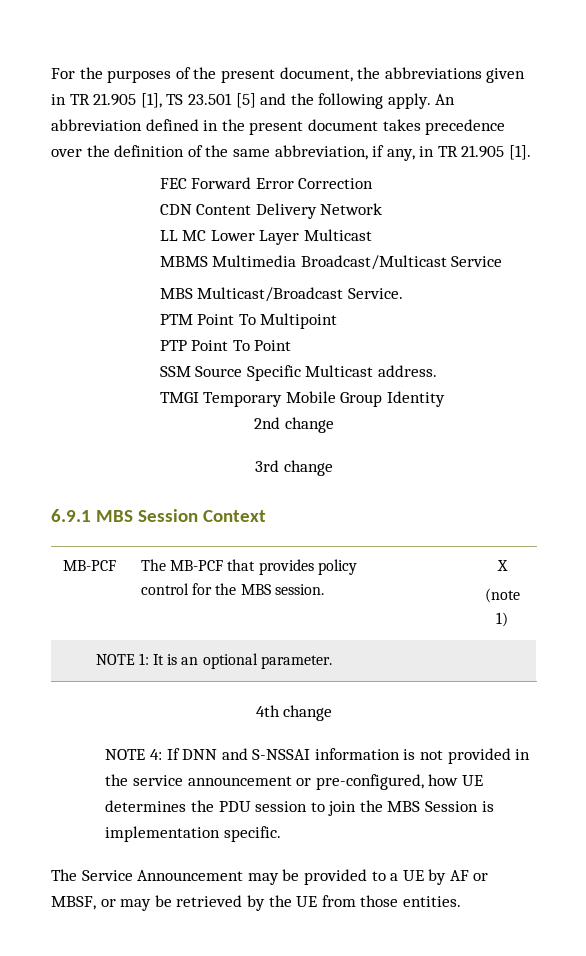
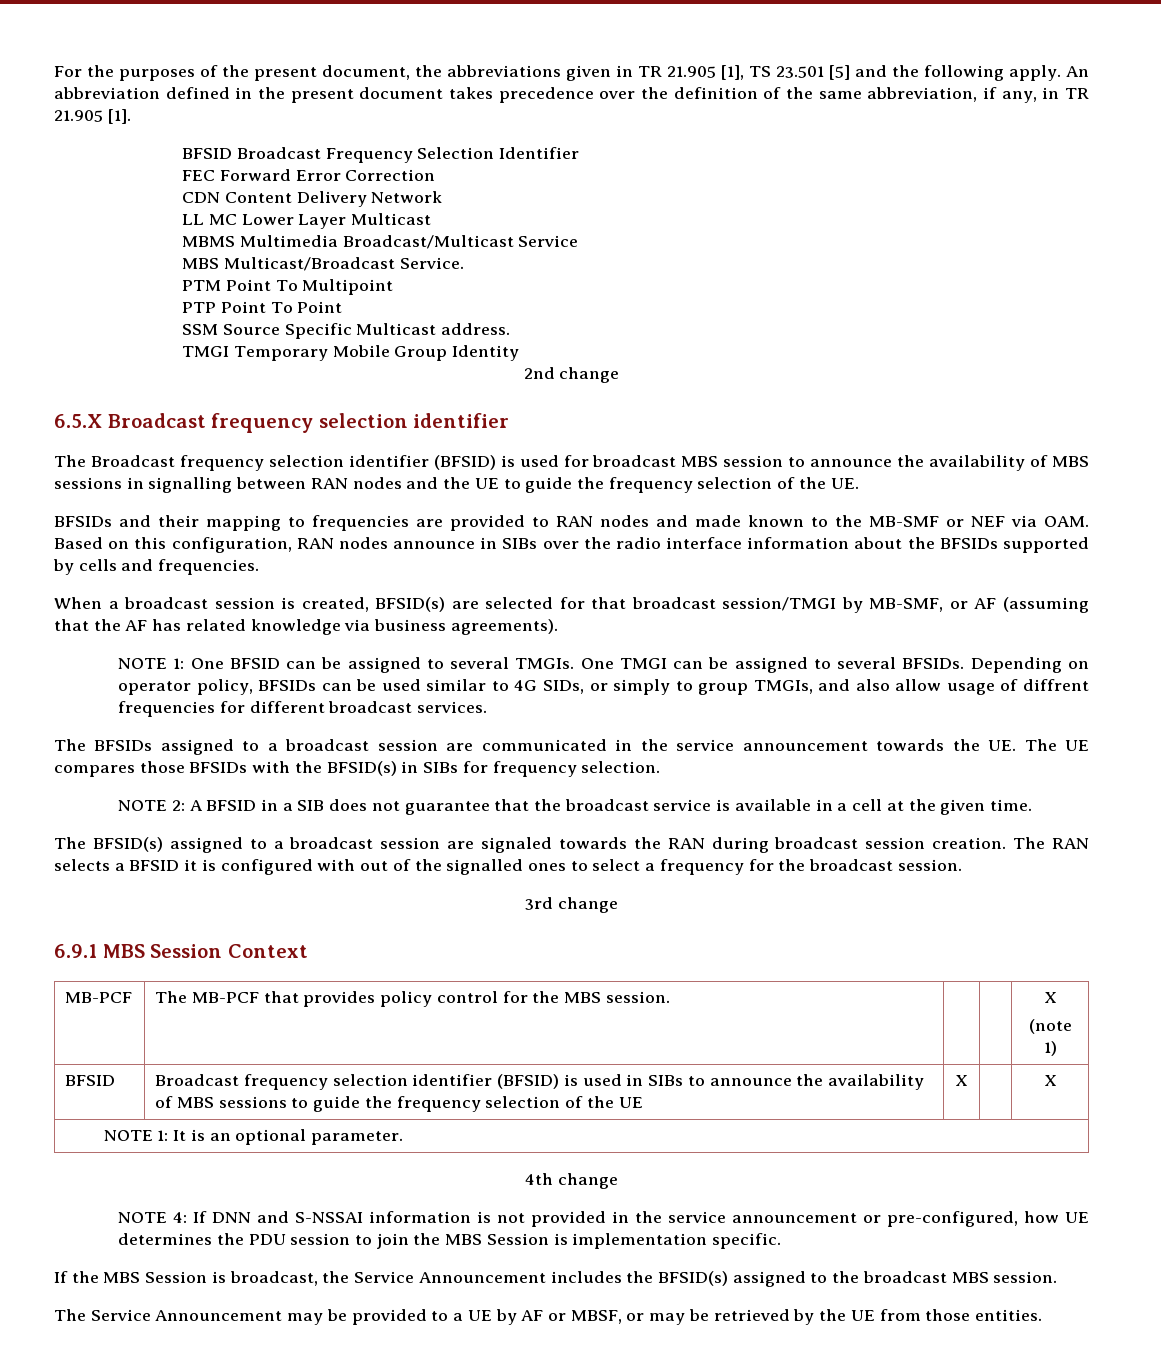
(532, 152) none -> [182,147,580,163] // BFSID Broadcast Frequency Selection Identifier
(334, 425) none -> [54,413,510,433] [54,455,1090,471] [54,477,859,493] [54,515,1089,531] [54,537,1089,553] [53,559,260,575] [54,597,1089,613] [54,619,558,635] [118,657,1090,673] [118,679,1089,695] [118,701,487,717] [54,739,1090,755] [54,761,661,777] [118,799,1033,815] [54,837,1089,853] [54,859,962,875] // 6.5.X Broadcast frequency selection identifier // The Broadcast frequency selection identifier (BFSID) is used for broadcast MBS session to announce the availability of MBS sessions in signalling between RAN nodes and the UE to guide the frequency selection of the UE. // BFSIDs and their mapping to frequencies are provided to RAN nodes and made known to the MB-SMF or NEF via OAM. Based on this configuration, RAN nodes announce in SIBs over the radio interface information about the BFSIDs supported by cells and frequencies. // When a broadcast session is created, BFSID(s) are selected for that broadcast session/TMGI by MB-SMF, or AF (assuming that the AF has related knowledge via business agreements). // NOTE 1: One BFSID can be assigned to several TMGIs. One TMGI can be assigned to several BFSIDs. Depending on operator policy, BFSIDs can be used similar to 4G SIDs, or simply to group TMGIs, and also allow usage of diffrent frequencies for different broadcast services. // The BFSIDs assigned to a broadcast session are communicated in the service announcement towards the UE. The UE compares those BFSIDs with the BFSID(s) in SIBs for frequency selection. // NOTE 2: A BFSID in a SIB does not guarantee that the broadcast service is available in a cell at the given time. // The BFSID(s) assigned to a broadcast session are signaled towards the RAN during broadcast session creation. The RAN selects a BFSID it is configured with out of the signalled ones to select a frequency for the broadcast session.
(508, 619) none -> [65,1075,116,1086] [155,1074,925,1090] [155,1096,643,1112] [955,1075,968,1086] [1043,1075,1057,1086] // BFSID | Broadcast frequency selection identifier (BFSID) is used in SIBs to announce the availability of MBS sessions to guide the frequency selection of the UE | X | | X
(281, 834) none -> [54,1271,1058,1287] // If the MBS Session is broadcast, the Service Announcement includes the BFSID(s) assigned to the broadcast MBS session.

